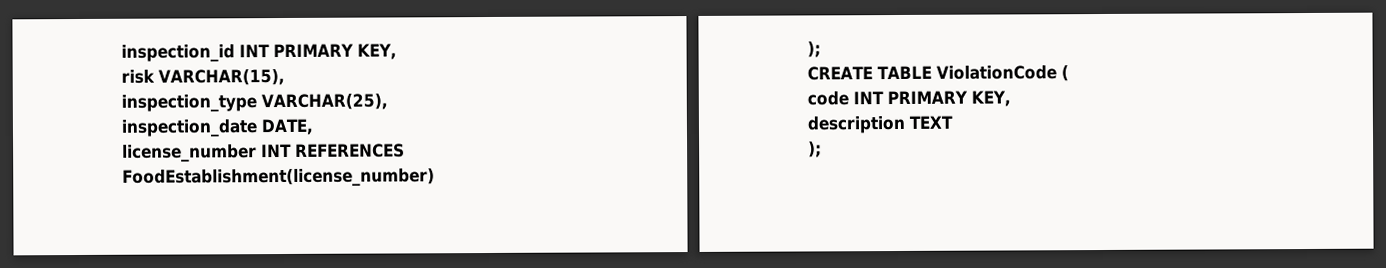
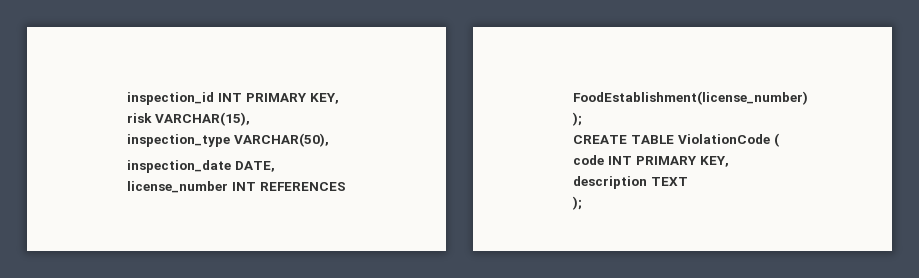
[261,93,389,111] VARCHAR(25), -> [234,133,330,147] VARCHAR(50),

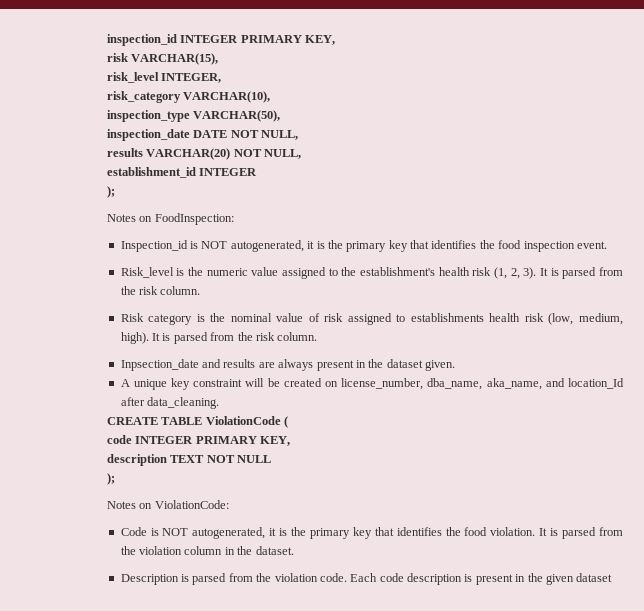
[218,93,243,102] INT -> [180,35,239,43] INTEGER
(251, 119) none -> [106,72,222,83] [106,91,271,103] // risk_level INTEGER, // risk_category VARCHAR(10),
[235,161,276,172] [127,181,347,193] [573,91,809,105] [572,112,583,126] DATE, // license_number INT REFERENCES FoodEstablishment(license_number) // ); -> [193,130,299,140] [106,148,302,160] [106,167,258,178] [106,186,115,198] [106,213,234,225] [120,240,607,252] [120,267,623,279] [120,286,201,295] [120,313,623,325] [120,332,318,344] [120,359,456,371] [120,378,624,390] [120,397,220,409] DATE NOT NULL, // results VARCHAR(20) NOT NULL, // establishment_id INTEGER // ); // Notes on FoodInspection: // Inspection_id is NOT autogenerated, it is the primary key that identifies the food inspection event. // Risk_level is the numeric value assigned to the establishment's health risk (1, 2, 3). It is parsed from the risk column. // Risk category is the nominal value of risk assigned to establishments health risk (low, medium, high). It is parsed from the risk column. // Inpsection_date and results are always present in the dataset given. // A unique key constraint will be created on license_number, dba_name, aka_name, and location_Id after data_cleaning.
[608,156,633,165] INT -> [135,436,194,444] INTEGER
[572,196,583,210] // ); -> [206,455,272,463] [106,473,115,485] [106,500,229,509] [120,527,623,539] [120,546,294,555] [120,573,613,585] NOT NULL // ); // Notes on ViolationCode: // Code is NOT autogenerated, it is the primary key that identifies the food violation. It is parsed from the violation column in the dataset. // Description is parsed from the violation code. Each code description is present in the given dataset

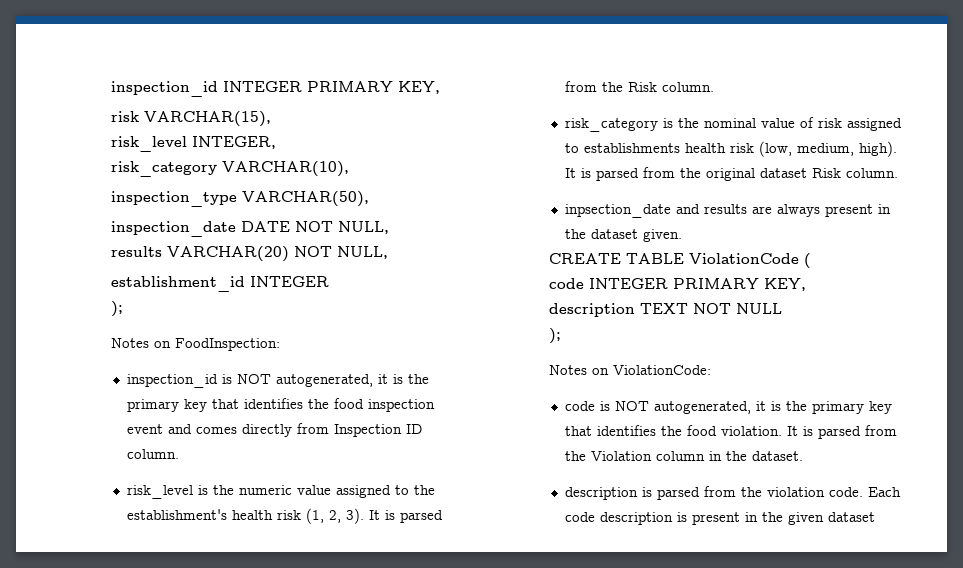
[120,240,188,252] Inspection_id -> [127,374,219,388] inspection_id
[576,241,607,249] [120,267,174,278] event. // Risk_level -> [127,423,423,437] [127,449,180,459] [127,485,194,499] event and comes directly from Inspection ID column. // risk_level
[139,286,201,295] [120,313,193,325] risk column. // Risk category -> [628,82,715,92] [565,118,659,132] Risk column. // risk_category
[255,332,318,341] [120,359,199,371] risk column. // Inpsection_date -> [706,168,899,181] [565,204,672,218] original dataset Risk column. // inpsection_date
[120,378,624,390] [120,397,220,409] // A unique key constraint will be created on license_number, dba_name, aka_name, and location_Id after data_cleaning. -> (683, 235) none
[120,527,147,536] Code -> [565,401,596,411] code
[139,546,183,555] violation -> [591,451,653,461] Violation
[120,574,179,585] Description -> [565,487,639,500] description

